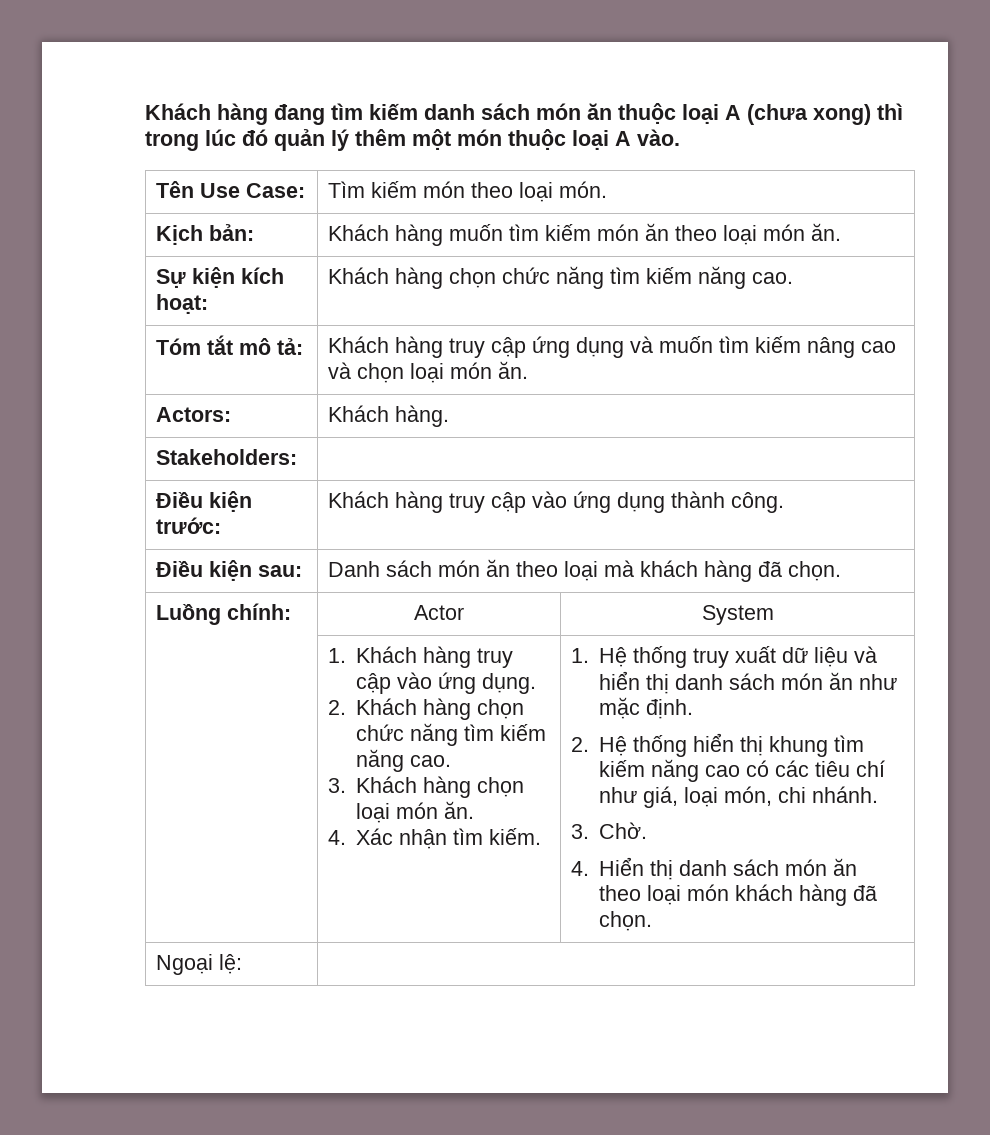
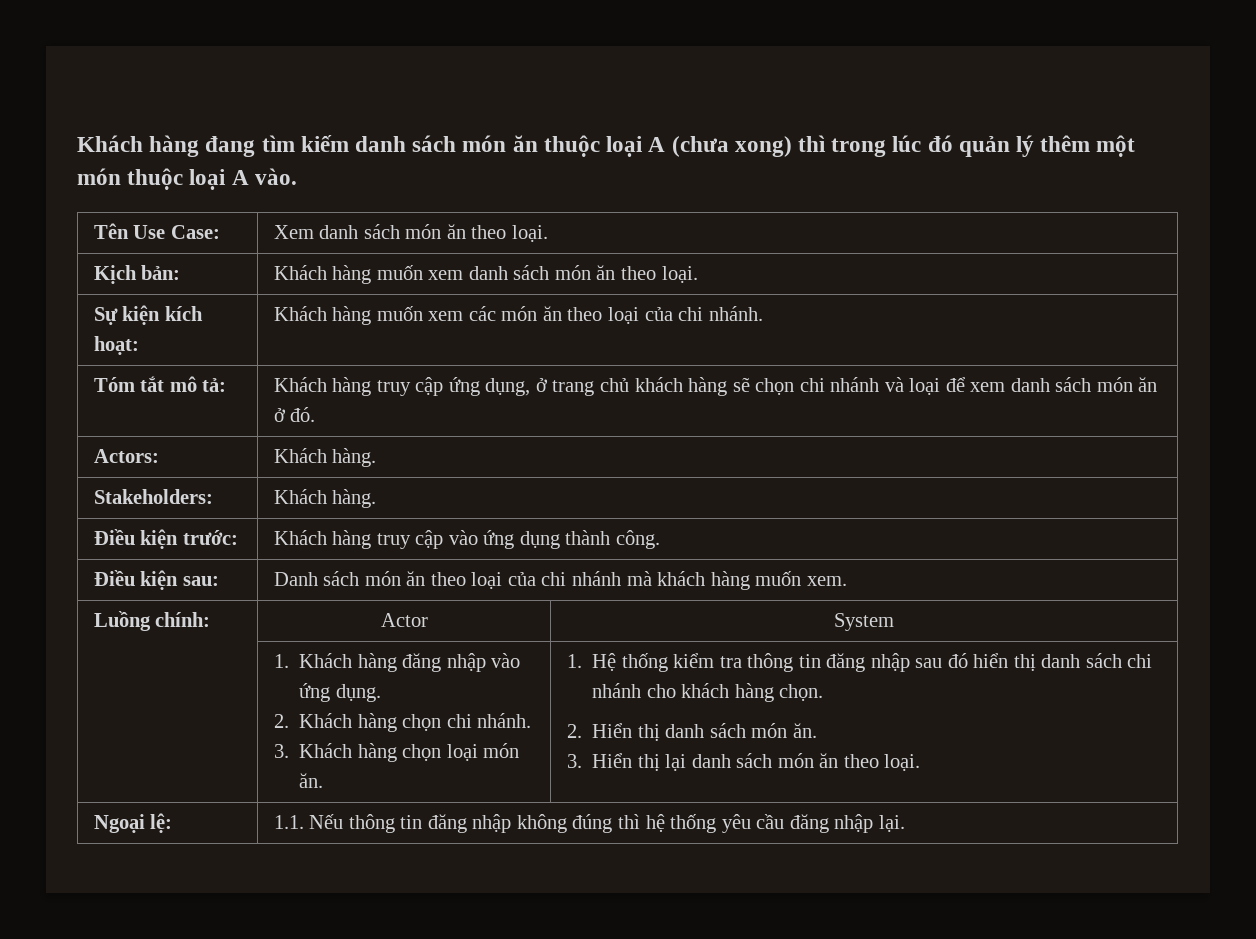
[327,181,607,202] Tìm kiếm món theo loại món. -> [273,224,548,242] Xem danh sách món ăn theo loại.
[508,223,841,245] tìm kiếm món ăn theo loại món ăn. -> [428,265,698,283] xem danh sách món ăn theo loại.
[448,266,793,289] chọn chức năng tìm kiếm năng cao. -> [376,306,763,324] muốn xem các món ăn theo loại của chi nhánh.
[575,336,896,358] [327,361,528,383] dụng và muốn tìm kiếm nâng cao và chọn loại món ăn. -> [485,377,1158,396] [273,407,316,422] dụng, ở trang chủ khách hàng sẽ chọn chi nhánh và loại để xem danh sách món ăn ở đó.
(297, 457) none -> [273,489,377,508] Khách hàng.
(598, 571) none -> [507,571,621,586] của chi nhánh
[757,561,841,581] đã chọn. -> [755,571,847,586] muốn xem.
[477,648,514,668] [356,673,392,694] truy cập -> [402,653,486,672] đăng nhập
[356,723,547,746] [356,749,452,772] chức năng tìm kiếm năng cao. -> [446,713,532,728] chi nhánh.
[327,828,542,849] [570,646,878,668] [599,671,898,694] [599,697,694,719] [570,733,865,757] [599,759,886,782] [599,786,879,808] [570,822,648,839] [570,861,589,876] // 4. Xác nhận tìm kiếm. | 1. Hệ thống truy xuất dữ liệu và hiển thị danh sách món ăn như mặc định. // 2. Hệ thống hiển thị khung tìm kiếm năng cao có các tiêu chí như giá, loại món, chi nhánh. // 3. Chờ. // 4. -> [566,653,1153,672] [591,683,824,702] [566,724,582,738] | 1. Hệ thống kiểm tra thông tin đăng nhập sau đó hiển thị danh sách chi nhánh cho khách hàng chọn. // 2.
[833,858,858,876] [599,884,878,906] [599,911,653,931] [155,954,242,975] ăn theo loại món khách hàng đã chọn. // Ngoại lệ: | -> [792,723,817,738] [566,753,921,771] [93,813,173,833] [273,814,905,833] ăn. // 3. Hiển thị lại danh sách món ăn theo loại. // Ngoại lệ: | 1.1. Nếu thông tin đăng nhập không đúng thì hệ thống yêu cầu đăng nhập lại.

